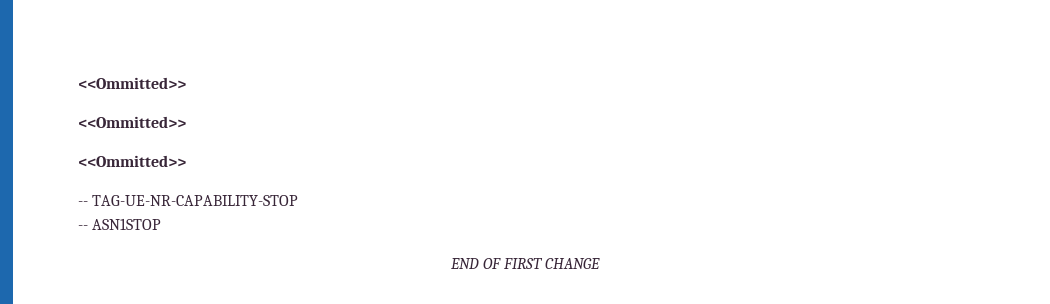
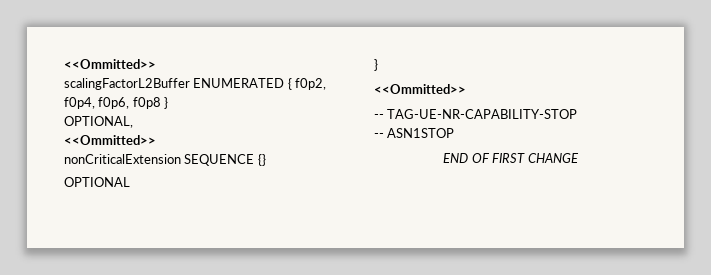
[78,77,186,89] [78,116,186,128] <<Ommitted>> // <<Ommitted>> -> [64,59,156,69] [64,78,327,90] [64,97,169,109] [64,116,133,128] [64,135,156,145] [64,154,266,166] [64,177,130,187] [374,59,378,71] <<Ommitted>> // scalingFactorL2Buffer ENUMERATED { f0p2, f0p4, f0p6, f0p8 } // OPTIONAL, // <<Ommitted>> // nonCriticalExtension SEQUENCE {} // OPTIONAL // }

